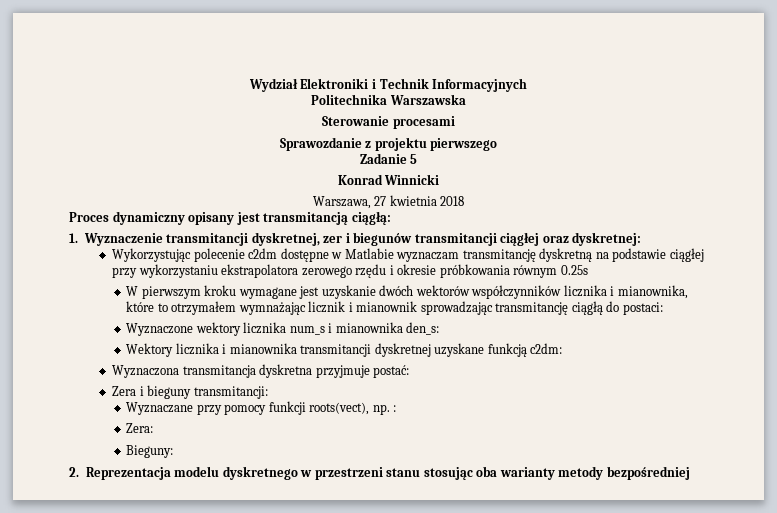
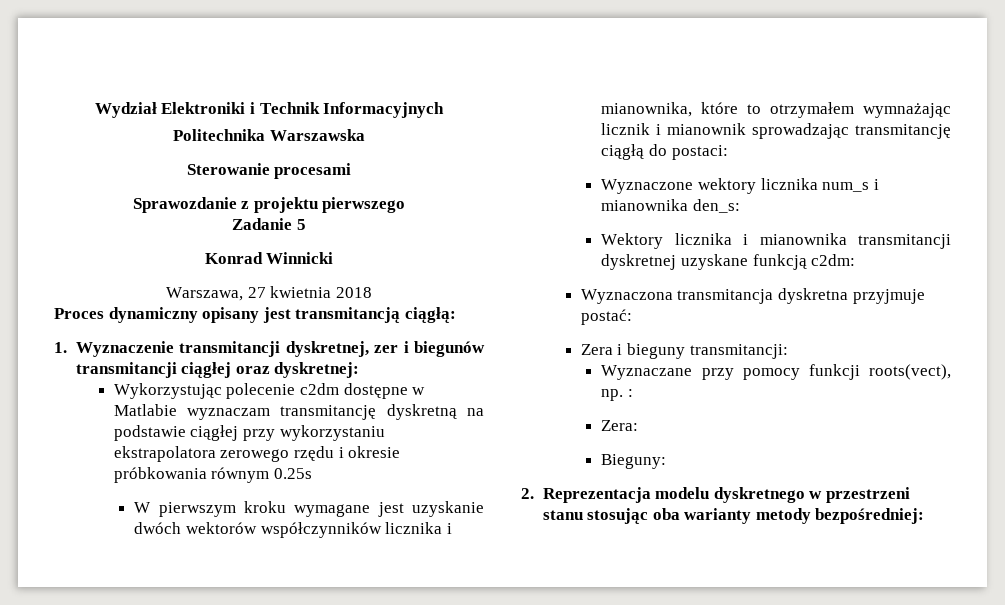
[606,466,690,480] bezpośredniej -> [815,508,925,524] bezpośredniej:

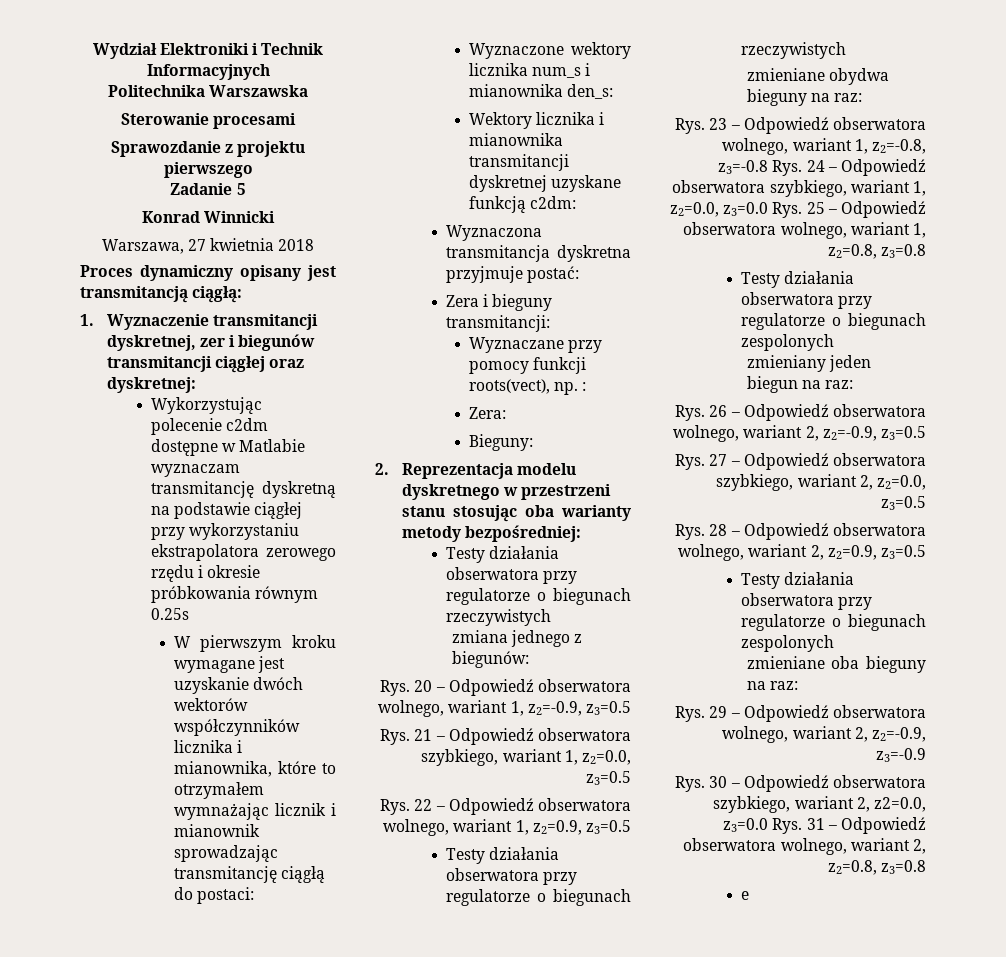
(925, 516) none -> [445,546,559,563] [445,567,577,584] [445,588,631,605] [445,609,551,626] [451,630,583,647] [451,651,529,668] [380,679,631,696] [378,700,631,717] [380,728,631,745] [421,749,631,766] [586,771,631,785] [380,798,631,815] [383,819,631,836] [445,847,559,864] [445,868,577,885] [445,889,631,906] [740,42,846,59] [746,68,889,85] [746,89,863,106] [675,117,926,134] [722,138,926,155] [718,159,926,176] [672,180,926,197] [670,201,926,218] [683,222,926,239] [827,244,926,259] [740,271,854,288] [740,292,872,309] [740,313,926,330] [740,334,834,351] [746,355,871,372] [746,376,854,393] [675,404,926,421] [673,425,926,442] [675,453,926,470] [716,474,926,491] [881,496,926,510] [675,523,926,540] [678,544,926,561] [740,572,854,589] [740,593,872,610] [740,614,926,631] [740,635,834,652] [746,656,926,673] [746,681,798,690] [675,705,926,722] [722,726,926,743] [876,748,926,762] [675,775,926,792] [713,796,926,813] [723,817,926,834] [683,838,926,855] [827,860,926,875] [740,891,749,900] // Testy działania obserwatora przy regulatorze o biegunach rzeczywistych // zmiana jednego z biegunów: // Rys. 20 – Odpowiedź obserwatora wolnego, wariant 1, z2=-0.9, z3=0.5 // Rys. 21 – Odpowiedź obserwatora szybkiego, wariant 1, z2=0.0, z3=0.5 // Rys. 22 – Odpowiedź obserwatora wolnego, wariant 1, z2=0.9, z3=0.5 // Testy działania obserwatora przy regulatorze o biegunach rzeczywistych // zmieniane obydwa bieguny na raz: // Rys. 23 – Odpowiedź obserwatora wolnego, wariant 1, z2=-0.8, z3=-0.8 Rys. 24 – Odpowiedź obserwatora szybkiego, wariant 1, z2=0.0, z3=0.0 Rys. 25 – Odpowiedź obserwatora wolnego, wariant 1, z2=0.8, z3=0.8 // Testy działania obserwatora przy regulatorze o biegunach zespolonych // zmieniany jeden biegun na raz: // Rys. 26 – Odpowiedź obserwatora wolnego, wariant 2, z2=-0.9, z3=0.5 // Rys. 27 – Odpowiedź obserwatora szybkiego, wariant 2, z2=0.0, z3=0.5 // Rys. 28 – Odpowiedź obserwatora wolnego, wariant 2, z2=0.9, z3=0.5 // Testy działania obserwatora przy regulatorze o biegunach zespolonych // zmieniane oba bieguny na raz: // Rys. 29 – Odpowiedź obserwatora wolnego, wariant 2, z2=-0.9, z3=-0.9 // Rys. 30 – Odpowiedź obserwatora szybkiego, wariant 2, z2=0.0, z3=0.0 Rys. 31 – Odpowiedź obserwatora wolnego, wariant 2, z2=0.8, z3=0.8 // e

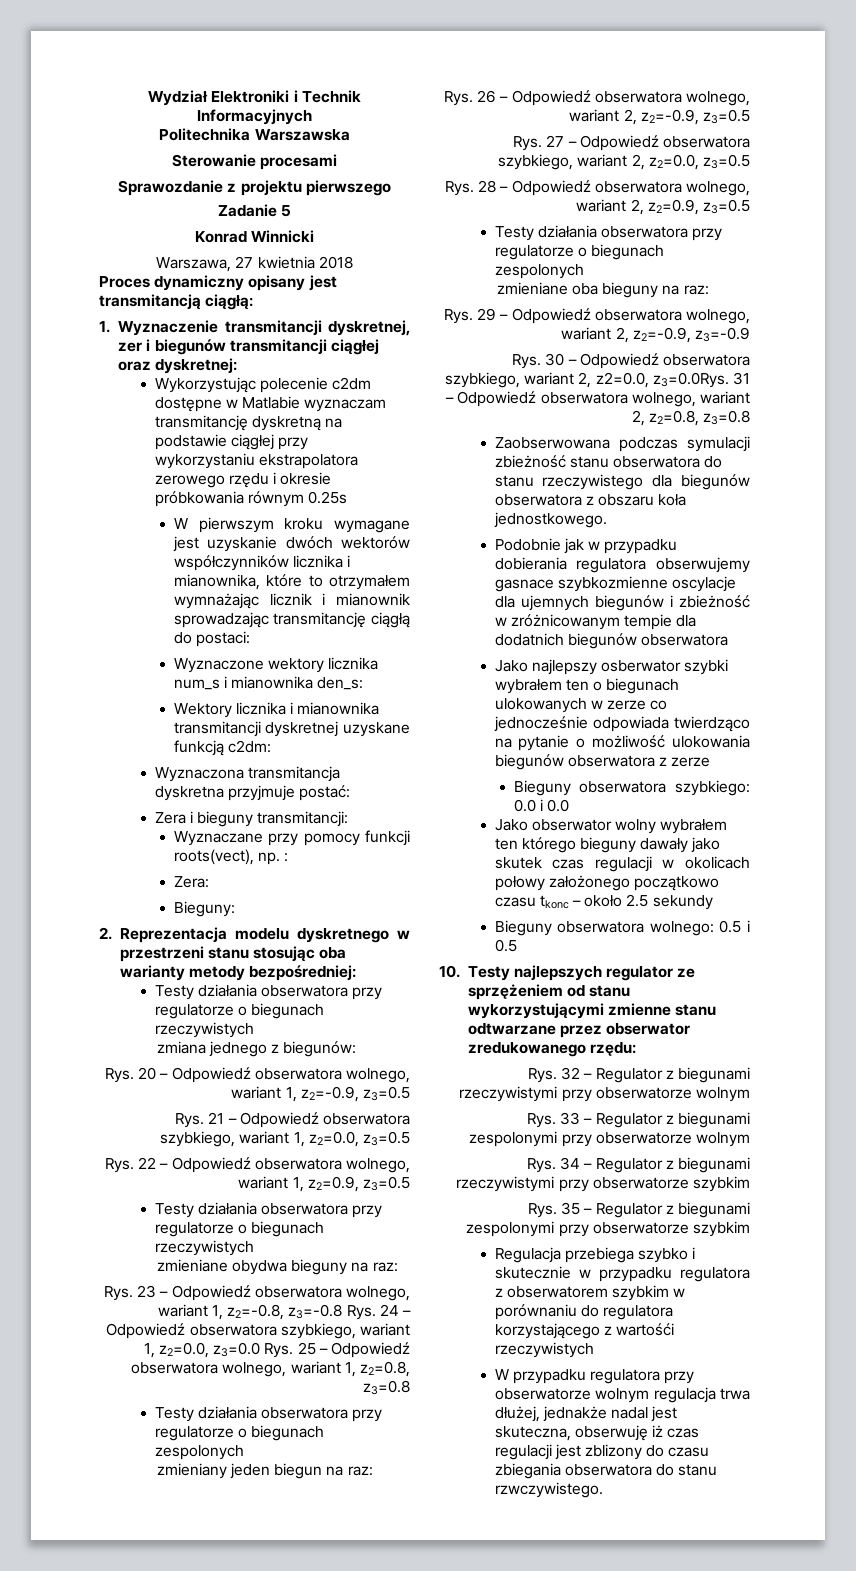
[723,818,803,834] z3=0.0 Rys. -> [652,372,729,388] z3=0.0Rys.
[740,891,749,900] e -> [494,436,750,452] [494,455,723,468] [494,474,750,490] [494,494,687,506] [493,512,607,528] [494,538,678,554] [494,557,750,573] [494,576,736,592] [494,595,750,611] [494,614,697,630] [494,633,728,649] [494,659,729,675] [494,678,680,694] [494,698,668,713] [493,716,750,732] [494,735,750,751] [494,754,711,770] [513,780,750,796] [513,799,570,812] [494,819,728,834] [494,837,721,853] [494,856,750,872] [494,875,719,891] [494,894,713,910] [494,920,750,936] [494,939,517,952] [439,965,696,981] [467,984,631,1000] [467,1003,717,1019] [467,1023,691,1038] [467,1042,636,1057] [528,1067,750,1083] [459,1086,750,1102] [527,1112,750,1128] [469,1131,750,1147] [527,1157,750,1173] [456,1176,750,1192] [528,1202,750,1218] [466,1221,750,1237] [494,1247,696,1263] [494,1266,750,1282] [494,1285,686,1301] [494,1304,673,1320] [494,1323,674,1339] [494,1342,594,1358] [494,1369,695,1384] [494,1387,750,1403] [494,1406,678,1422] [494,1425,700,1441] [494,1444,710,1460] [494,1463,718,1479] [494,1482,603,1498] Zaobserwowana podczas symulacji zbieżność stanu obserwatora do stanu rzeczywistego dla biegunów obserwatora z obszaru koła jednostkowego. // Podobnie jak w przypadku dobierania regulatora obserwujemy gasnace szybkozmienne oscylacje dla ujemnych biegunów i zbieżność w zróżnicowanym tempie dla dodatnich biegunów obserwatora // Jako najlepszy osberwator szybki wybrałem ten o biegunach ulokowanych w zerze co jednocześnie odpowiada twierdząco na pytanie o możliwość ulokowania biegunów obserwatora z zerze // Bieguny obserwatora szybkiego: 0.0 i 0.0 // Jako obserwator wolny wybrałem ten którego bieguny dawały jako skutek czas regulacji w okolicach połowy założonego początkowo czasu tkonc – około 2.5 sekundy // Bieguny obserwatora wolnego: 0.5 i 0.5 // 10. Testy najlepszych regulator ze sprzężeniem od stanu wykorzystującymi zmienne stanu odtwarzane przez obserwator zredukowanego rzędu: // Rys. 32 – Regulator z biegunami rzeczywistymi przy obserwatorze wolnym // Rys. 33 – Regulator z biegunami zespolonymi przy obserwatorze wolnym // Rys. 34 – Regulator z biegunami rzeczywistymi przy obserwatorze szybkim // Rys. 35 – Regulator z biegunami zespolonymi przy obserwatorze szybkim // Regulacja przebiega szybko i skutecznie w przypadku regulatora z obserwatorem szybkim w porównaniu do regulatora korzystającego z wartośći rzeczywistych // W przypadku regulatora przy obserwatorze wolnym regulacja trwa dłużej, jednakże nadal jest skuteczna, obserwuję iż czas regulacji jest zblizony do czasu zbiegania obserwatora do stanu rzwczywistego.

